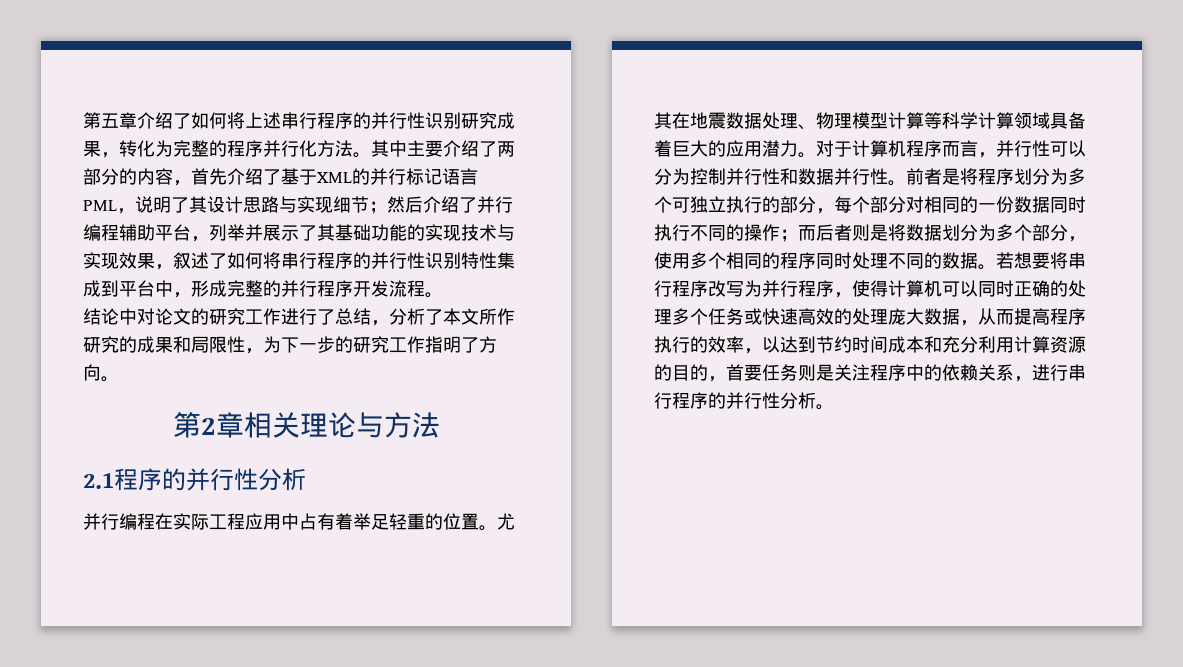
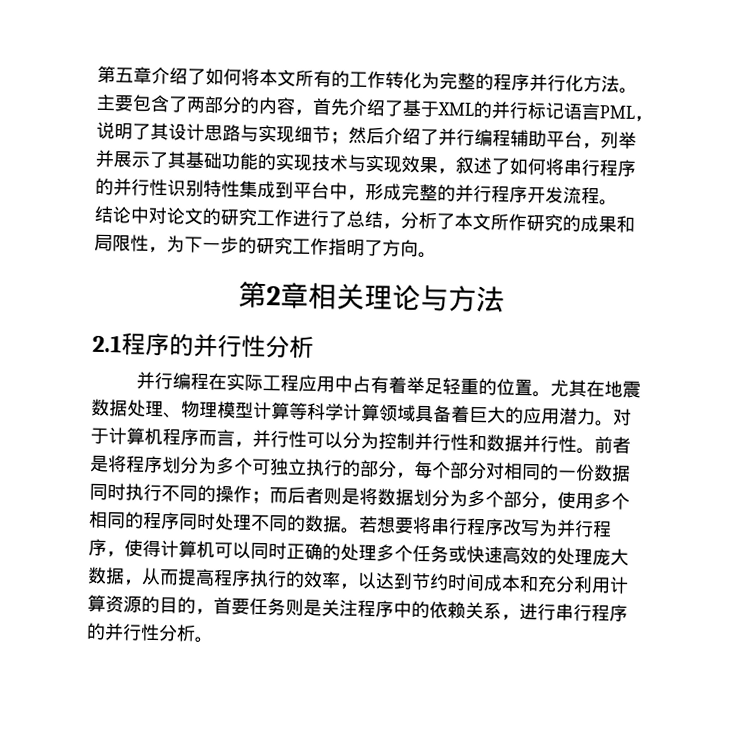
[245,112,515,129] [83,141,119,158] 上述串行程序的并行性识别研究成果， -> [259,68,386,89] 本文所有的工作
[371,140,479,157] 其中主要介绍 -> [96,93,170,113] 主要包含

